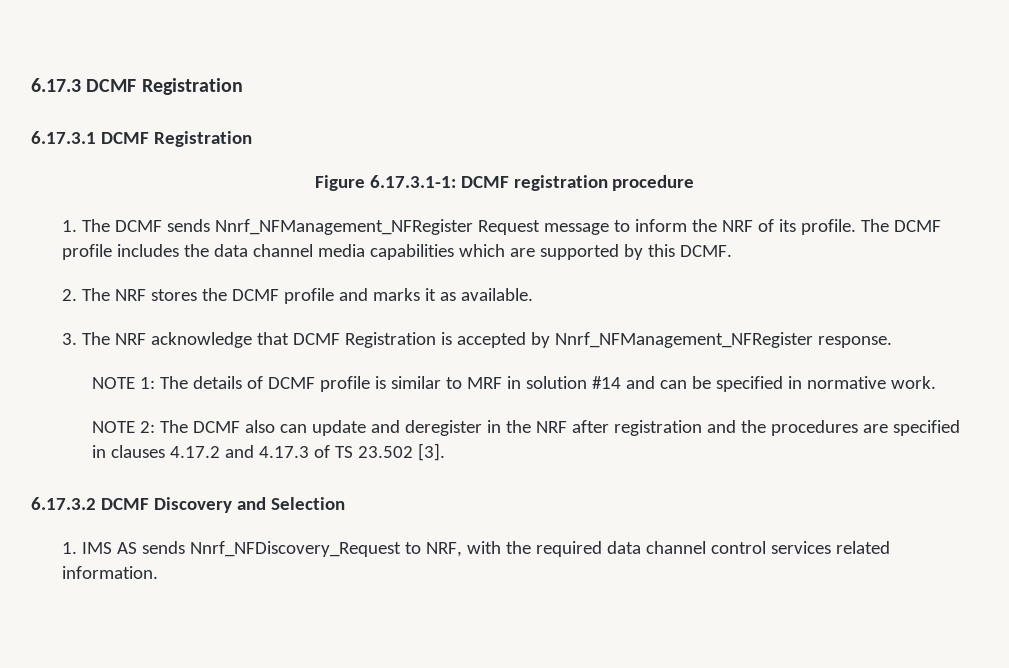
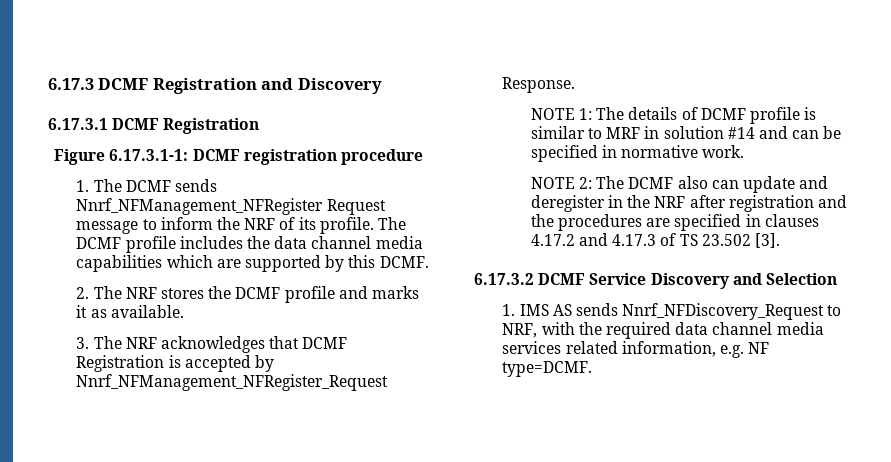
(243, 86) none -> [261,78,382,94] and Discovery
[150,332,252,348] acknowledge -> [160,336,265,353] acknowledges
[554,332,892,348] Nnrf_NFManagement_NFRegister response. -> [76,374,389,391] [502,77,576,93] Nnrf_NFManagement_NFRegister_Request Response.
(149, 504) none -> [589,273,647,285] Service
[710,541,766,554] control -> [776,322,824,335] media
[61,566,158,579] information. -> [621,341,770,358] [502,361,593,377] information, e.g. NF type=DCMF.

